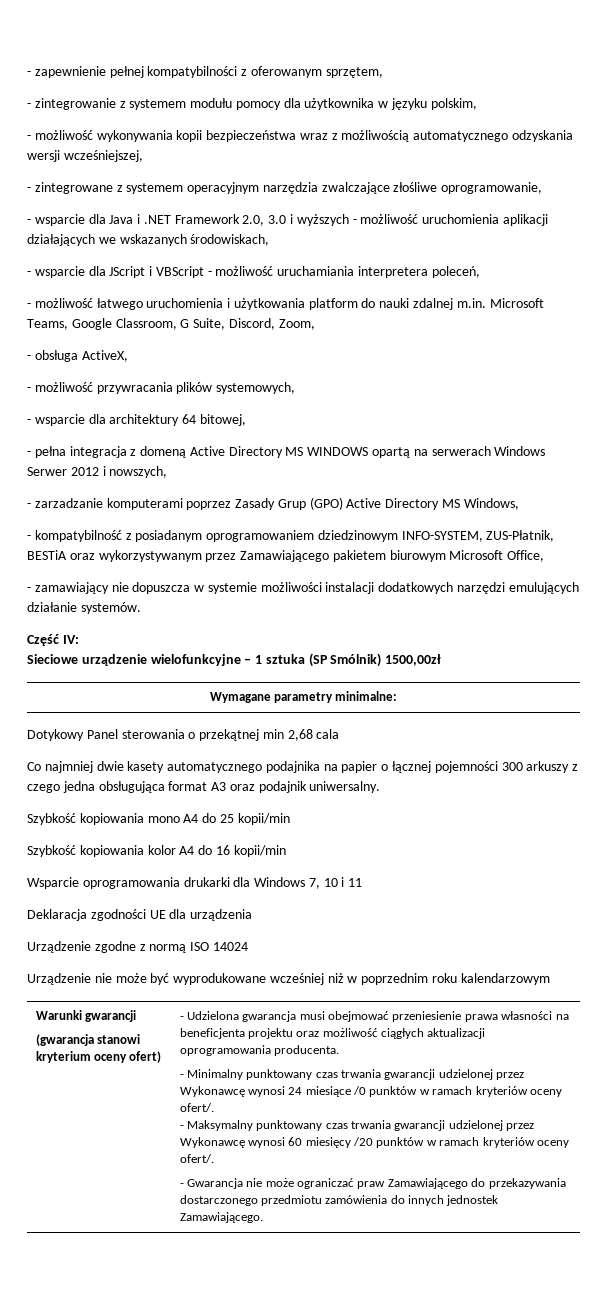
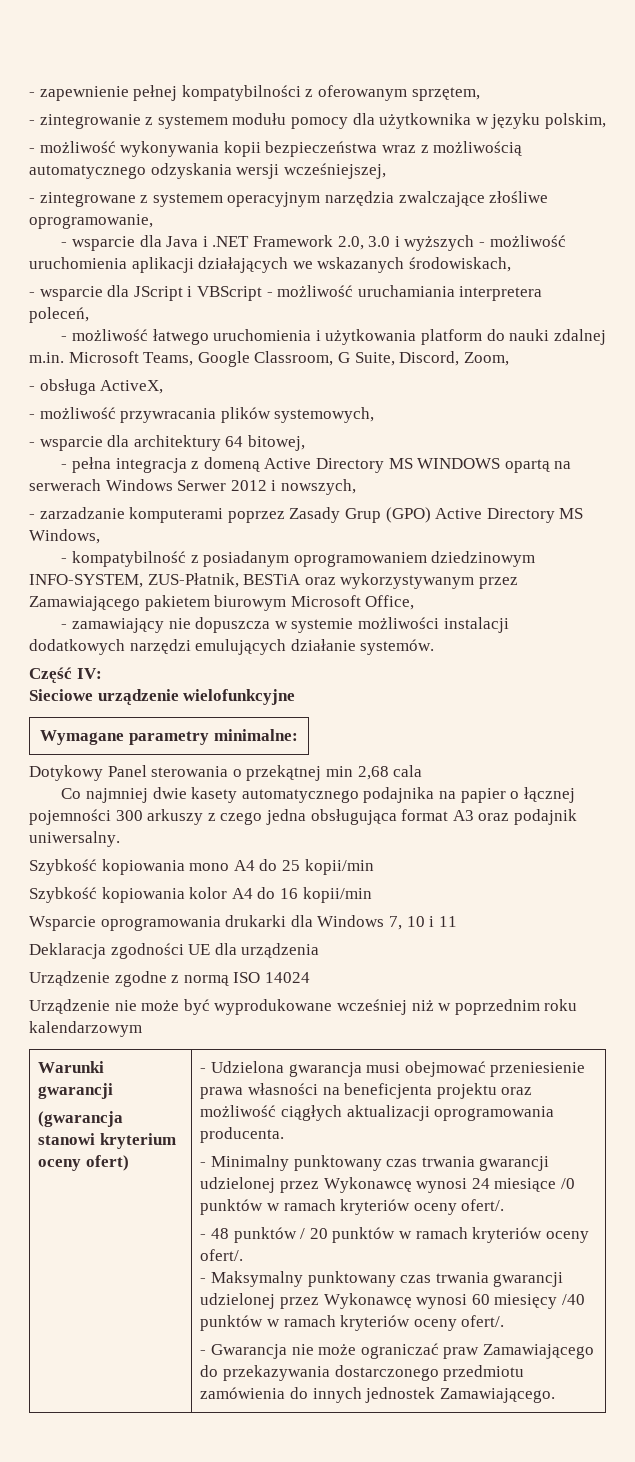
[244,653,442,667] – 1 sztuka (SP Smólnik) 1500,00zł -> (296, 697) none
(214, 1107) none -> [200,1227,589,1243] [200,1249,244,1261] // - 48 punktów / 20 punktów w ramach kryteriów oceny ofert/.
[353,1137,374,1146] /20 -> [561,1294,585,1305] /40

